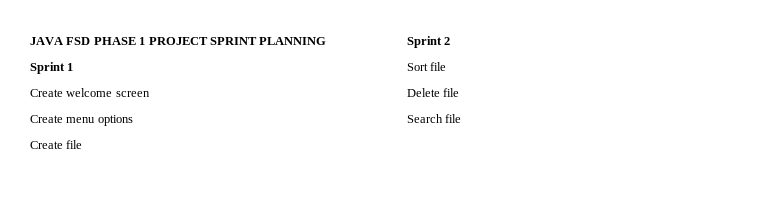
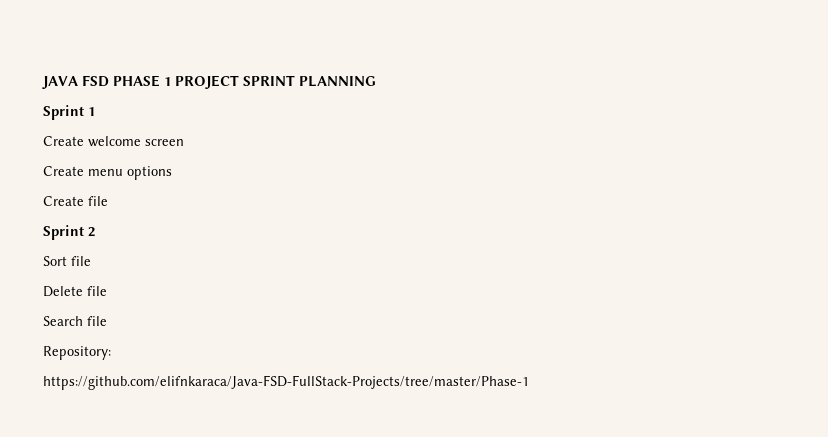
(462, 118) none -> [43,346,111,360] [43,375,529,390] // Repository: // https://github.com/elifnkaraca/Java-FSD-FullStack-Projects/tree/master/Phase-1

